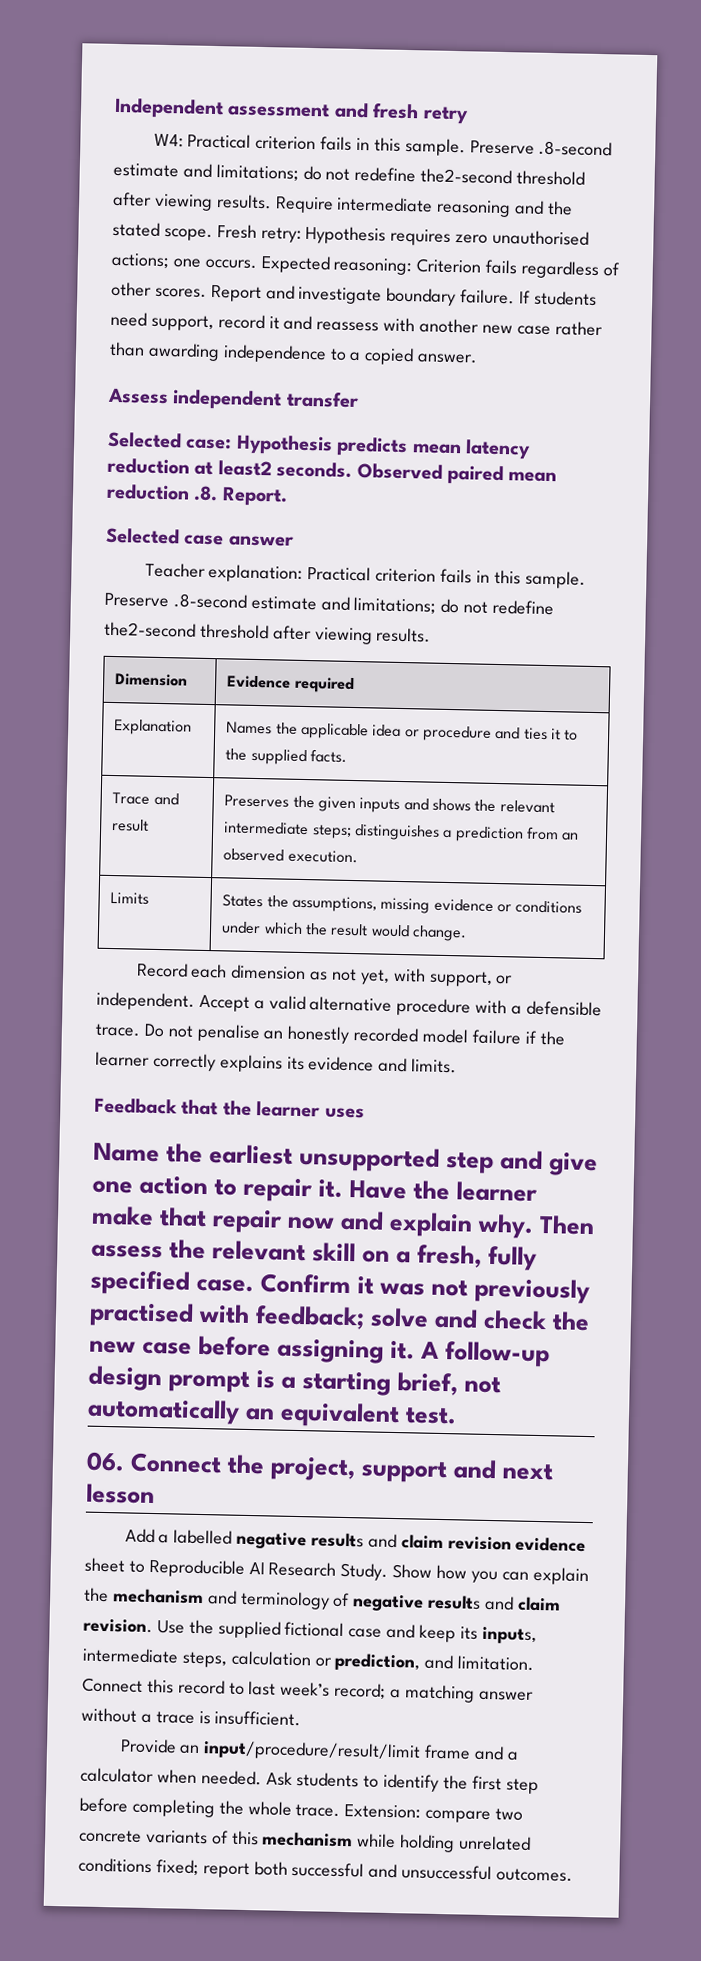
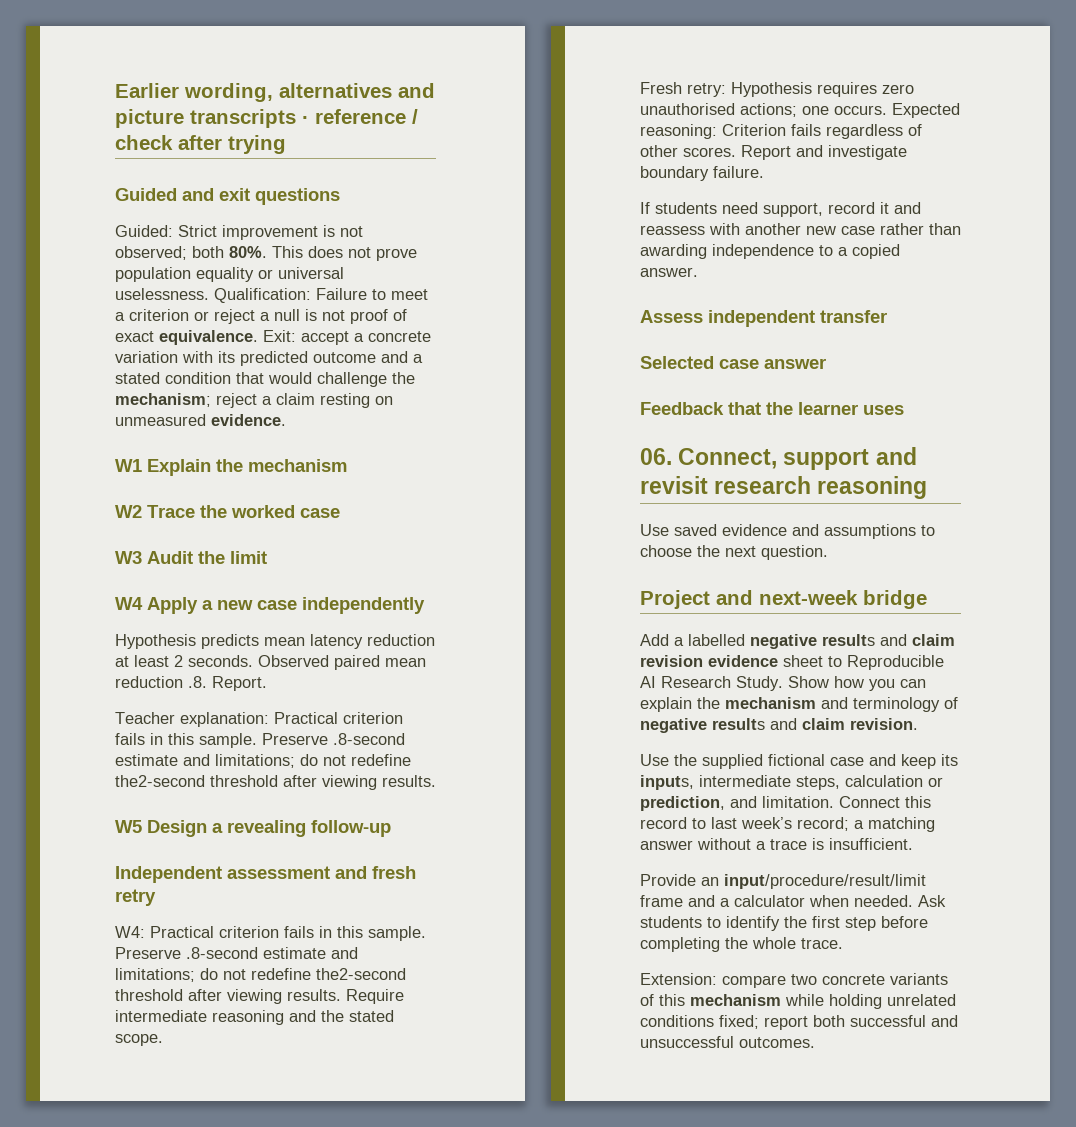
(114, 108) none -> [115,83,435,102] [115,109,418,128] [115,135,286,154] [115,188,340,205] [115,225,363,240] [115,246,417,261] [115,267,344,282] [115,288,428,303] [115,309,407,324] [115,330,431,345] [115,351,423,366] [115,372,415,387] [115,393,393,408] [115,414,286,426] [115,459,347,476] [115,505,340,518] [115,551,267,564] [115,597,425,614] [115,634,435,649] [115,655,426,670] [115,676,267,691] [115,712,403,727] [115,733,405,748] [115,754,411,768] [115,775,436,790] [115,820,391,837] Earlier wording, alternatives and picture transcripts · reference / check after trying // Guided and exit questions // Guided: Strict improvement is not observed; both 80%. This does not prove population equality or universal uselessness. Qualification: Failure to meet a criterion or reject a null is not proof of exact equivalence. Exit: accept a concrete variation with its predicted outcome and a stated condition that would challenge the mechanism; reject a claim resting on unmeasured evidence. // W1 Explain the mechanism // W2 Trace the worked case // W3 Audit the limit // W4 Apply a new case independently // Hypothesis predicts mean latency reduction at least 2 seconds. Observed paired mean reduction .8. Report. // Teacher explanation: Practical criterion fails in this sample. Preserve .8-second estimate and limitations; do not redefine the2-second threshold after viewing results. // W5 Design a revealing follow-up //
(213, 234) none -> (163, 1040) //
(516, 297) none -> (764, 172) //
[186,434,531,460] [107,457,558,486] [106,483,288,507] [106,527,294,547] [144,562,586,589] [104,592,555,616] [104,621,432,645] [115,673,189,687] [227,675,355,694] [114,719,193,736] [226,721,579,742] [225,748,347,766] [112,792,179,806] [112,819,150,832] [224,794,555,814] [224,821,580,843] [223,848,358,864] [110,892,150,905] [222,894,583,914] [221,921,467,942] [136,962,514,987] [96,991,602,1017] [95,1023,565,1046] [95,1051,458,1074] case: Hypothesis predicts mean latency reduction at least2 seconds. Observed paired mean reduction .8. Report. // Selected case answer // Teacher explanation: Practical criterion fails in this sample. Preserve .8-second estimate and limitations; do not redefine the2-second threshold after viewing results. // Dimension | Evidence required // Explanation | Names the applicable idea or procedure and ties it to the supplied facts. // Trace and result | Preserves the given inputs and shows the relevant intermediate steps; distinguishes a prediction from an observed execution. // Limits | States the assumptions, missing evidence or conditions under which the result would change. // Record each dimension as not yet, with support, or independent. Accept a valid alternative procedure with a defensible trace. Do not penalise an honestly recorded model failure if the learner correctly explains its evidence and limits. -> [719,358,826,369] case answer
[93,1142,598,1177] [92,1174,538,1203] [91,1205,595,1239] [91,1239,537,1271] [90,1269,590,1305] [89,1301,590,1332] [89,1335,550,1368] [88,1365,501,1396] [87,1397,457,1429] [86,1451,553,1484] [86,1483,155,1505] Name the earliest unsupported step and give one action to repair it. Have the learner make that repair now and explain why. Then assess the relevant skill on a fresh, fully specified case. Confirm it was not previously practised with feedback; solve and check the new case before assigning it. A follow-up design prompt is a starting brief, not automatically an equivalent test. // 06. Connect the project, support and next lesson -> [640,447,917,470] [640,476,928,499] [640,524,935,539] [640,545,828,560] [640,590,927,609] 06. Connect, support and revisit research reasoning // Use saved evidence and assumptions to choose the next question. // Project and next-week bridge
(153, 1626) none -> (918, 724) //
(341, 1810) none -> (843, 943) //

